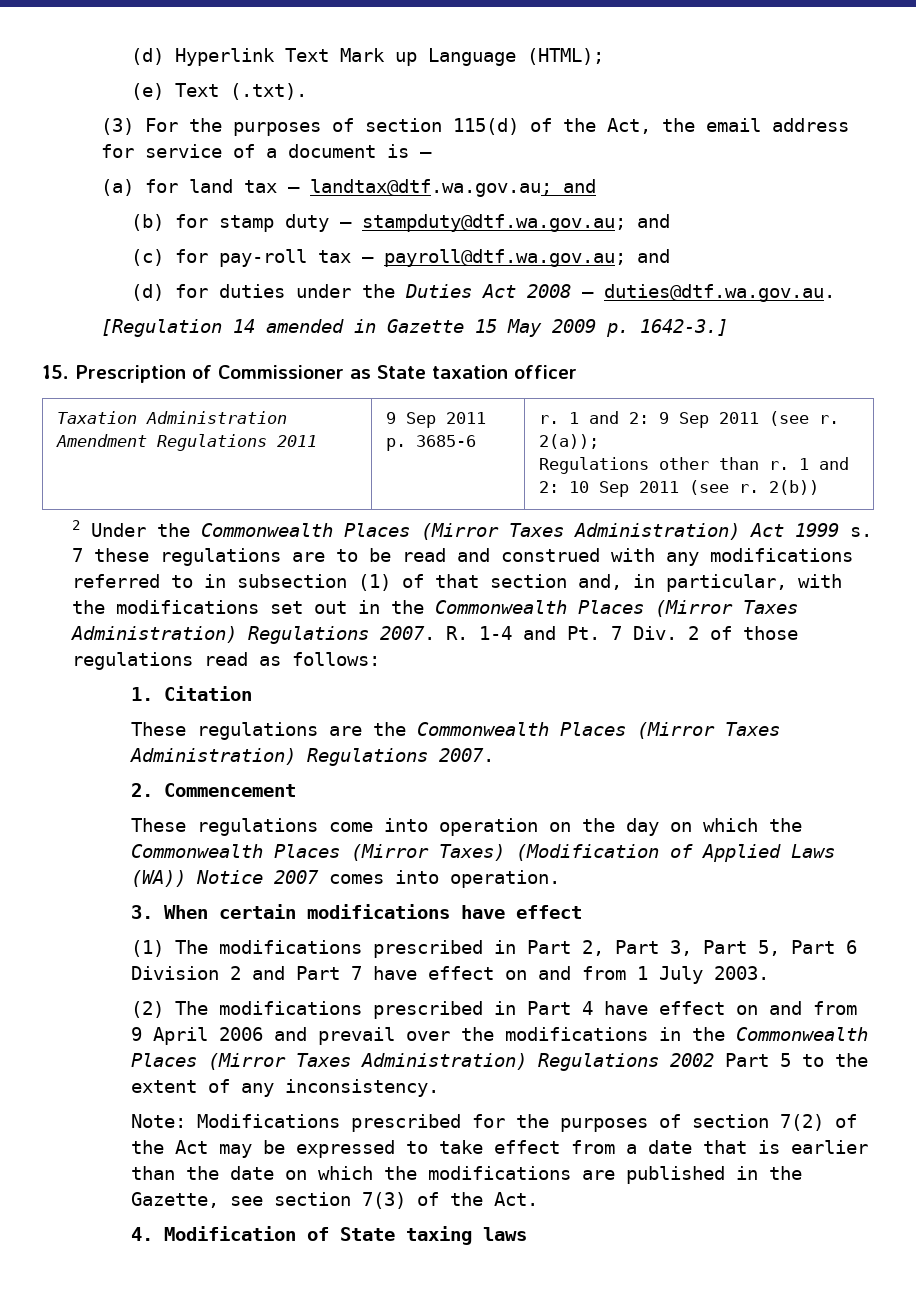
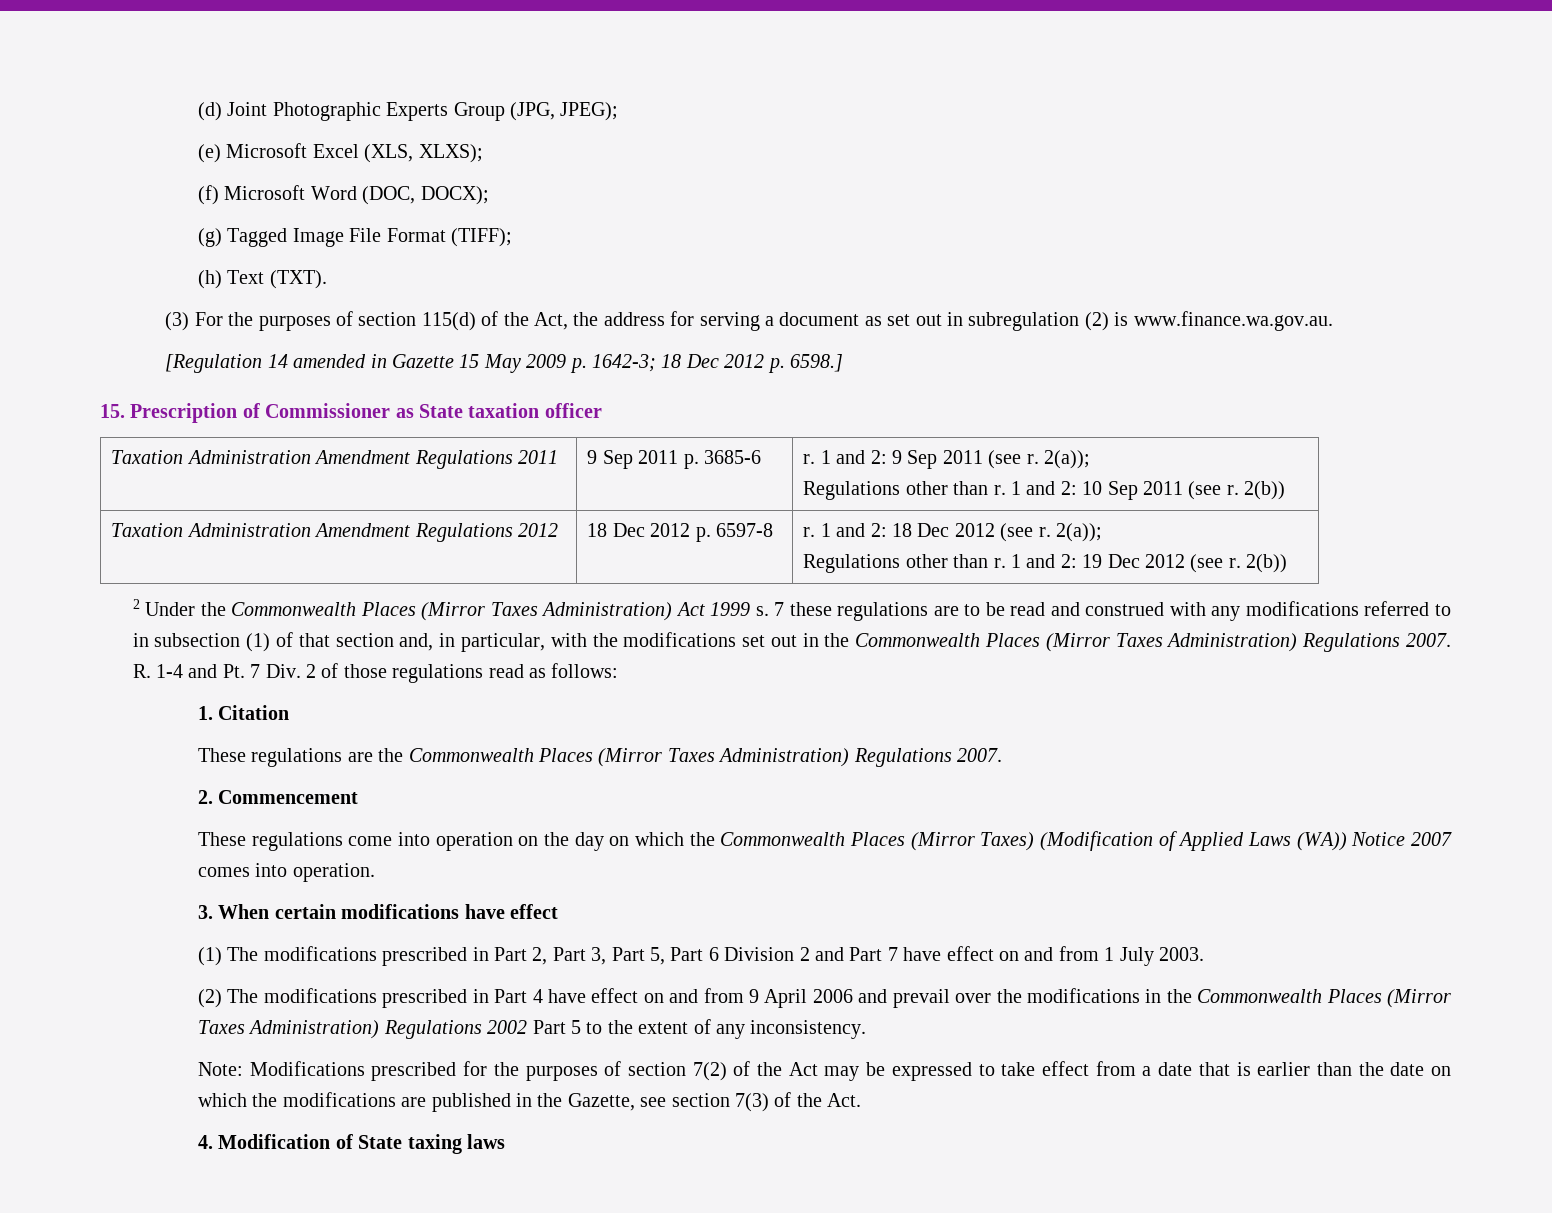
[130,48,604,66] [130,83,307,100] (d) Hyperlink Text Mark up Language (HTML); // (e) Text (.txt). -> [198,102,619,121] [198,143,483,163] [198,185,489,205] [198,228,513,247] [198,270,327,289] (d) Joint Photographic Experts Group (JPG, JPEG); // (e) Microsoft Excel (XLS, XLXS); // (f) Microsoft Word (DOC, DOCX); // (g) Tagged Image File Format (TIFF); // (h) Text (TXT).
[706,118,762,132] email -> (599, 319) none
[145,144,433,158] [101,179,597,197] [130,214,670,232] [130,249,670,267] [130,284,835,302] service of a document is — // (a) for land tax — landtax@dtf.wa.gov.au; and // (b) for stamp duty — stampduty@dtf.wa.gov.au; and // (c) for pay-roll tax — payroll@dtf.wa.gov.au; and // (d) for duties under the Duties Act 2008 — duties@dtf.wa.gov.au. -> [699,311,1333,331] serving a document as set out in subregulation (2) is www.finance.wa.gov.au.
[640,319,729,336] 1642-3.] -> [591,354,843,373] 1642-3; 18 Dec 2012 p. 6598.]
(820, 487) none -> [111,523,558,542] [587,523,773,542] [803,523,1102,542] [803,554,1288,573] // Taxation Administration Amendment Regulations 2012 | 18 Dec 2012 p. 6597-8 | r. 1 and 2: 18 Dec 2012 (see r. 2(a)); // Regulations other than r. 1 and 2: 19 Dec 2012 (see r. 2(b))

